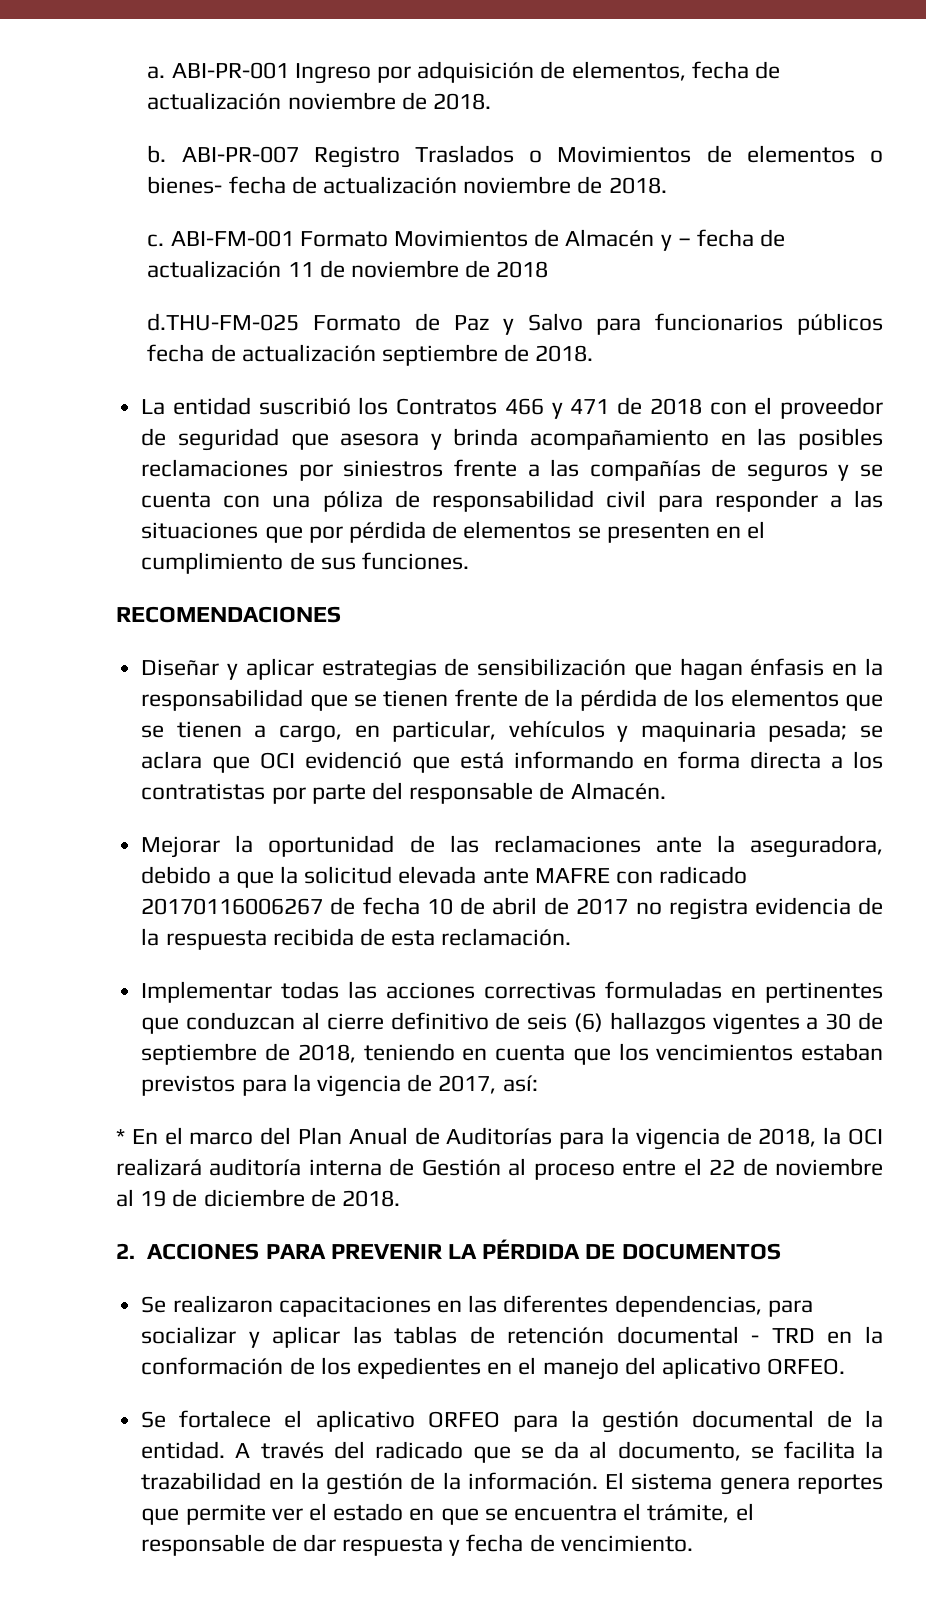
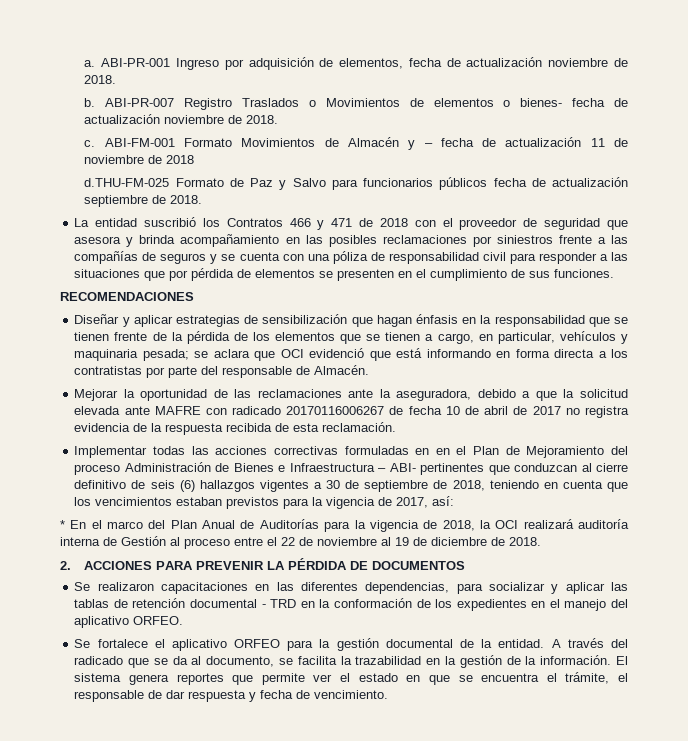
(757, 992) none -> [435,446,628,458] [74,462,416,475] en el Plan de Mejoramiento del proceso Administración de Bienes e Infraestructura – ABI-

